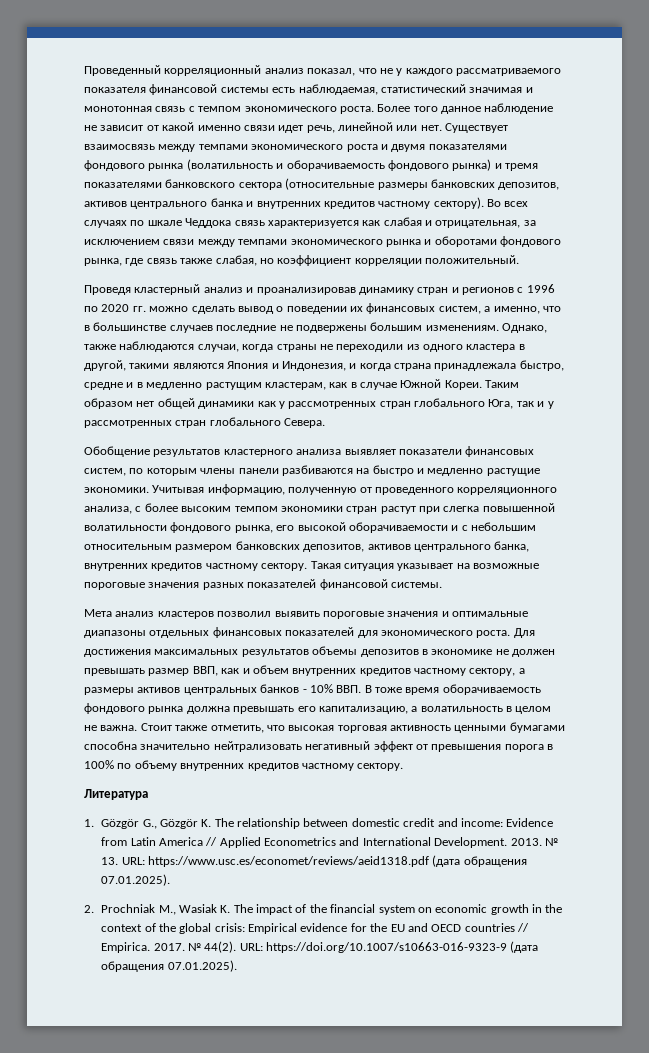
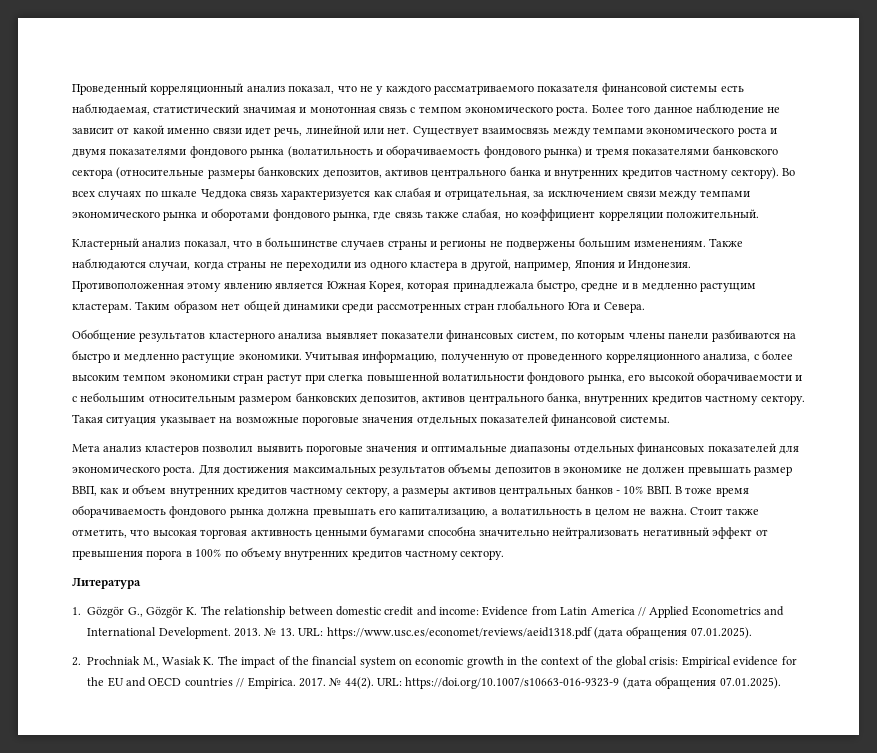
[84,284,555,295] [84,303,540,314] Проведя кластерный анализ и проанализировав динамику стран и регионов с 1996 по 2020 гг. можно сделать вывод о поведении их финансовых систем, а именно, -> [72,238,230,250] Кластерный анализ показал,
[216,325,277,333] последние -> [387,240,487,250] страны и регионы
[502,323,547,333] [84,344,116,350] Однако, также -> [709,238,744,247] Также
[129,361,431,371] такими являются Япония и Индонезия, и когда страна -> [514,260,692,271] [72,281,450,292] например, Япония и Индонезия. Противоположенная этому явлению является Южная Корея, которая
[264,379,482,390] кластерам, как в случае Южной Кореи. -> [72,303,132,313] кластерам.
[257,398,554,409] [84,417,281,428] как у рассмотренных стран глобального Юга, так и у рассмотренных стран глобального -> [342,300,601,313] среди рассмотренных стран глобального Юга и
[202,582,244,590] разных -> [416,416,477,425] отдельных

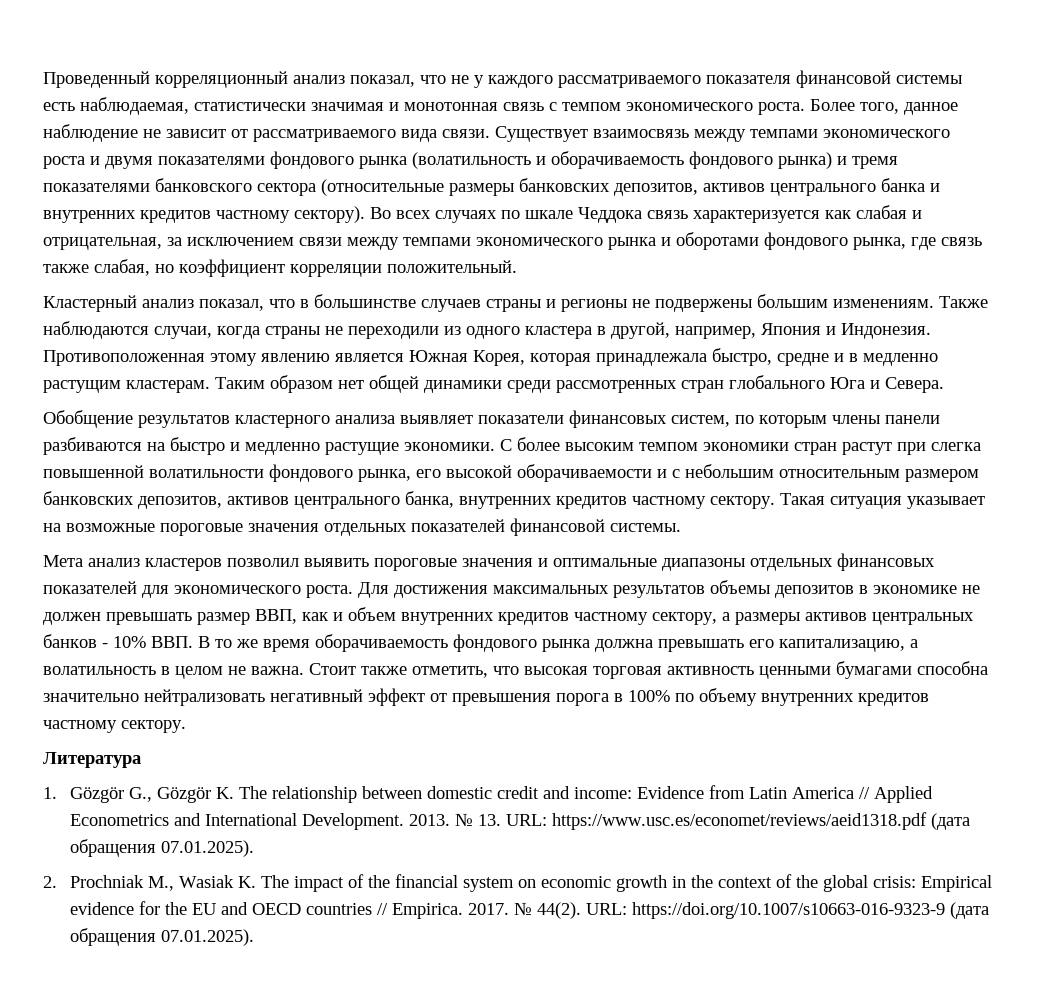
[153,104,240,113] статистический -> [194,102,306,111] статистически
[627,106,651,113] того -> [860,102,899,114] того,
[132,125,410,137] какой именно связи идет речь, линейной или нет. -> [253,129,490,142] рассматриваемого вида связи.
[303,351,759,363] Учитывая информацию, полученную от проведенного корреляционного анализа, с -> [500,439,512,451] С
[685,487,713,494] тоже -> [215,639,258,648] то же

